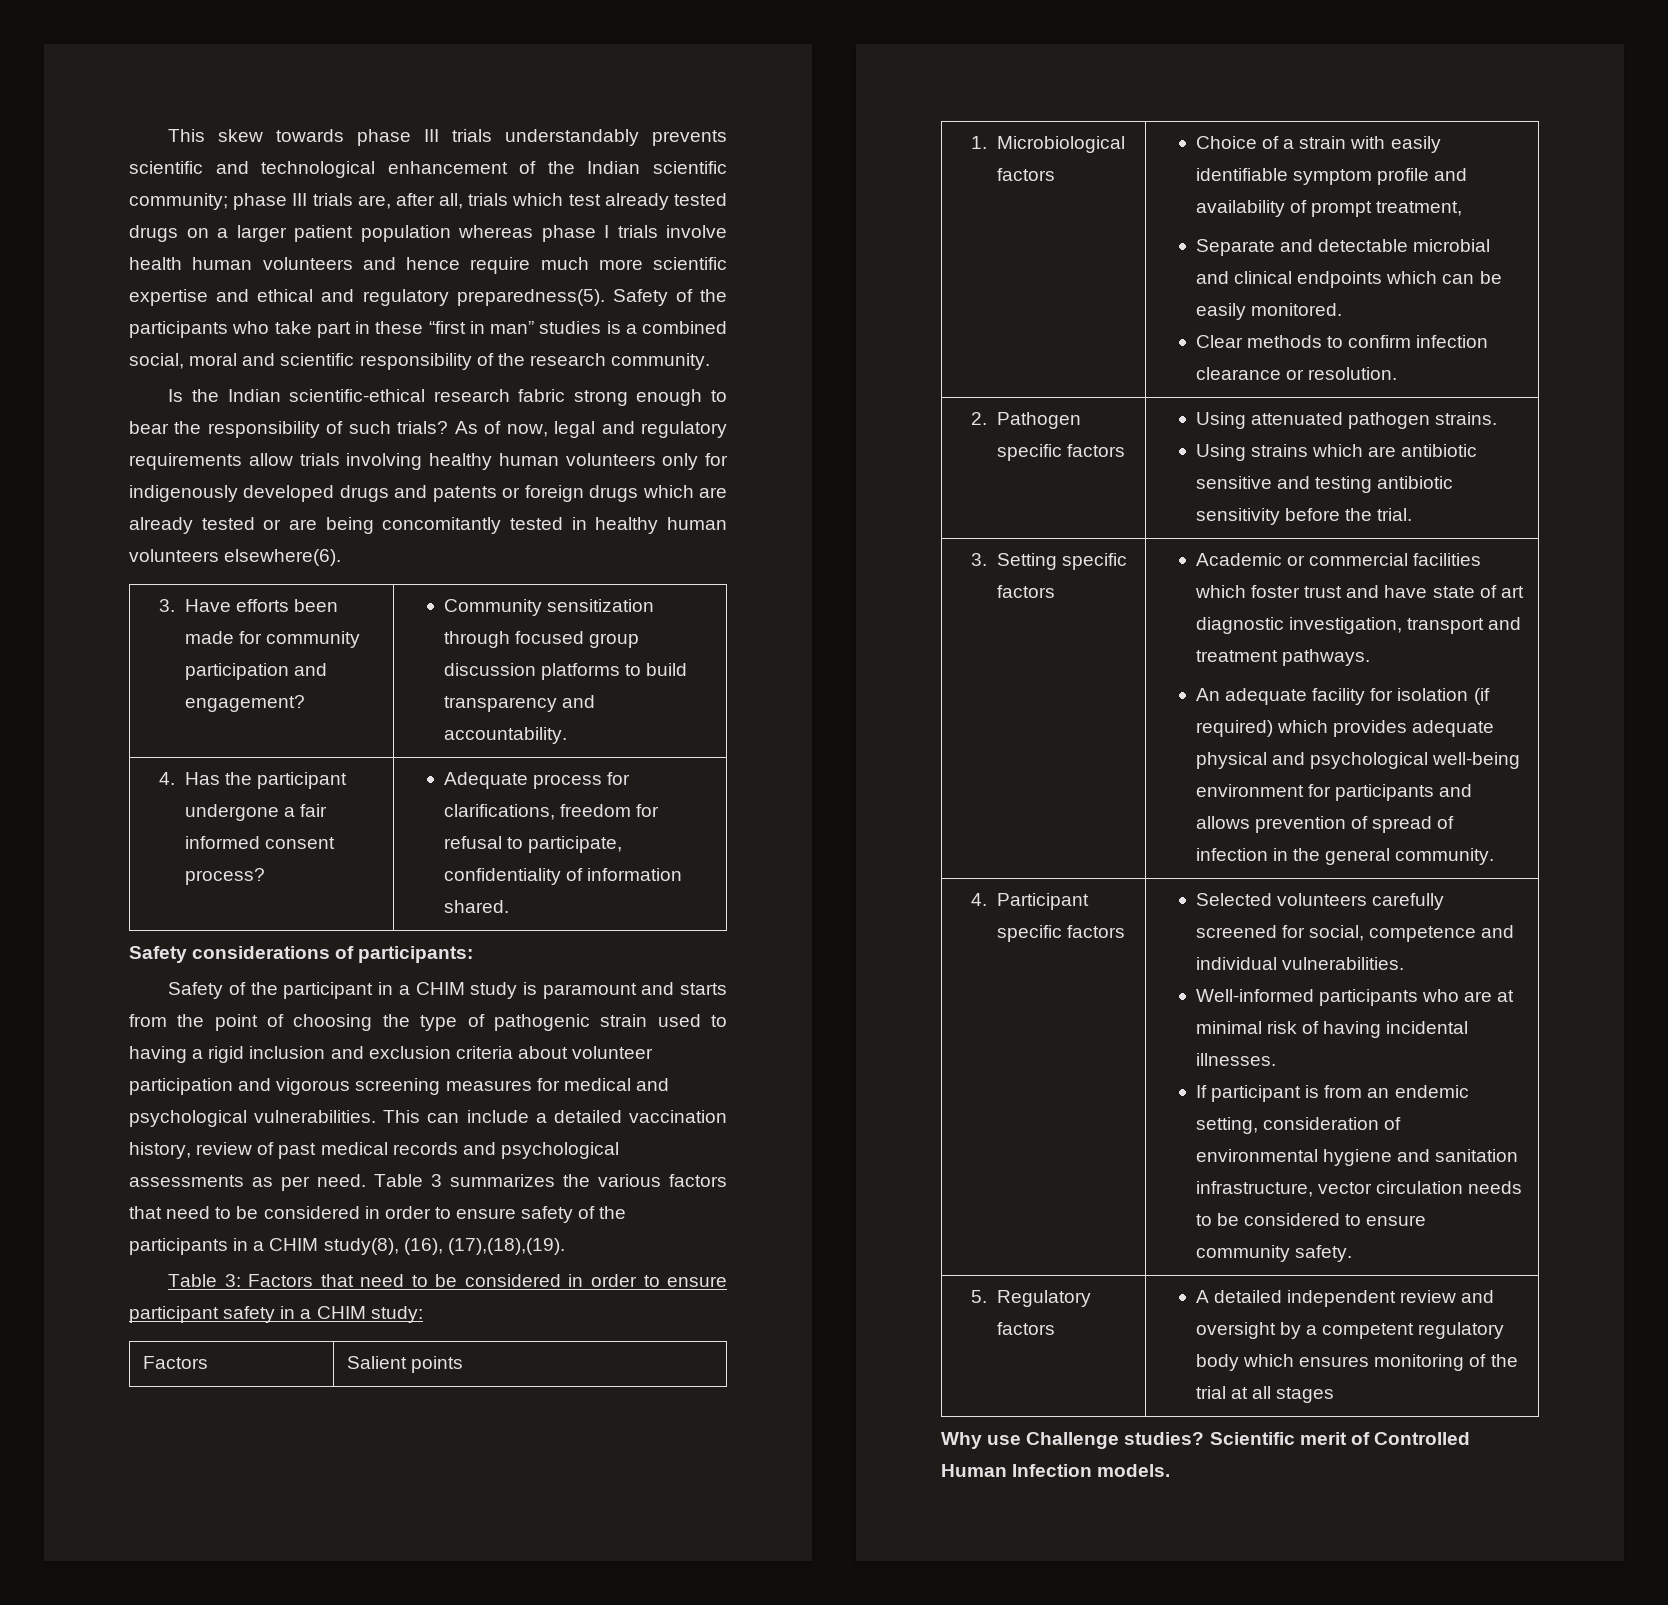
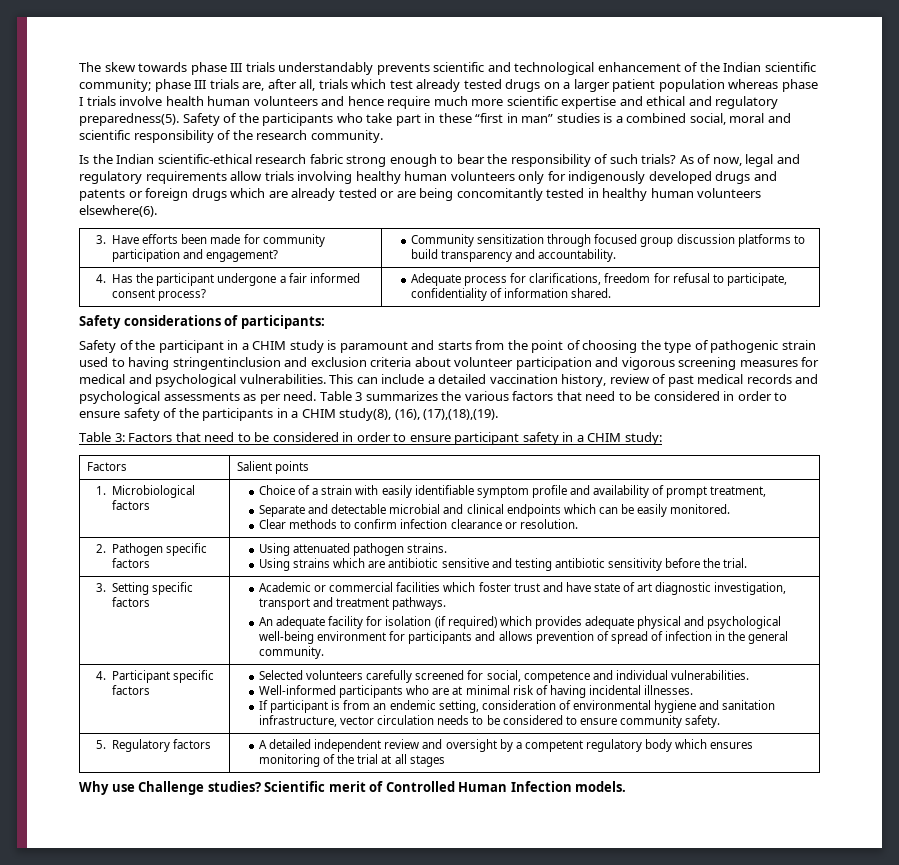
[168,129,206,142] This -> [79,62,101,72] The
[192,1046,326,1063] a rigid inclusion -> [172,357,281,370] stringentinclusion

